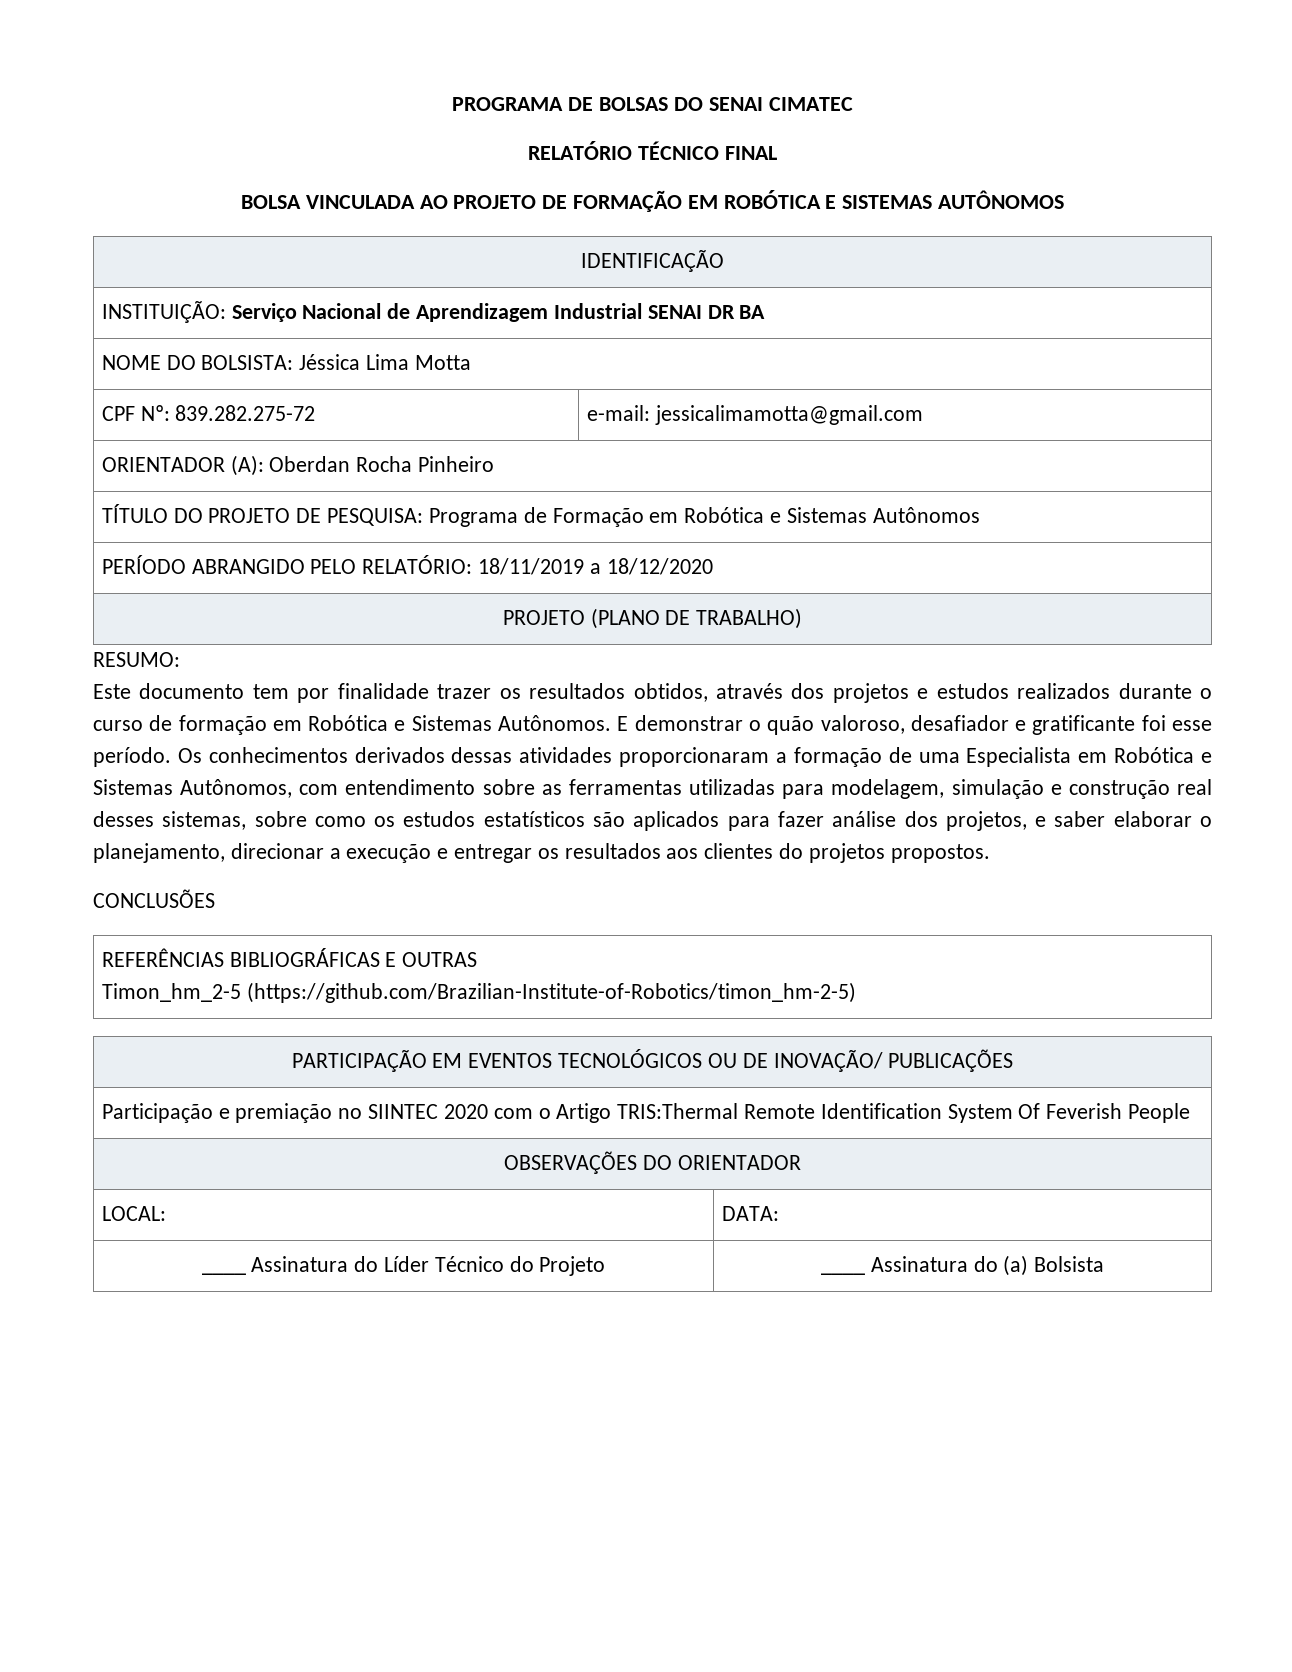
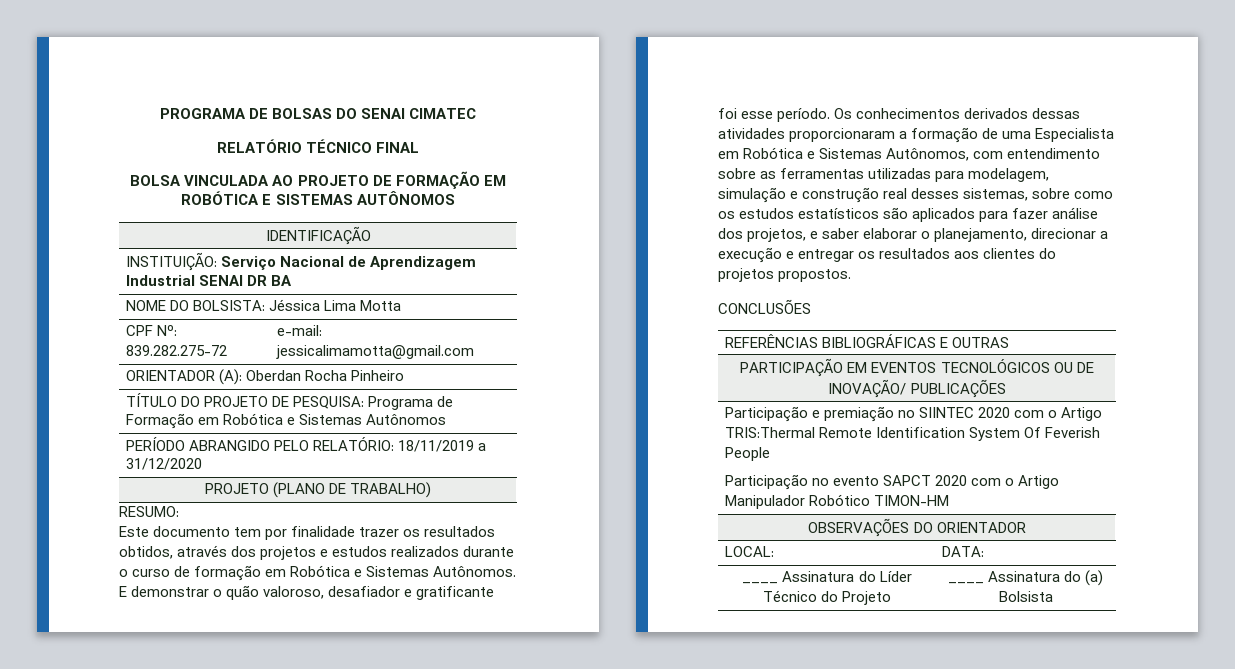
[606,558,713,575] 18/12/2020 -> [125,458,202,470] 31/12/2020
[101,982,856,1003] // Timon_hm_2-5 (https://github.com/Brazilian-Institute-of-Robotics/timon_hm-2-5) -> (1009, 342) none
(1190, 1113) none -> [724,474,1059,490] [724,494,949,509] // Participação no evento SAPCT 2020 com o Artigo Manipulador Robótico TIMON-HM

